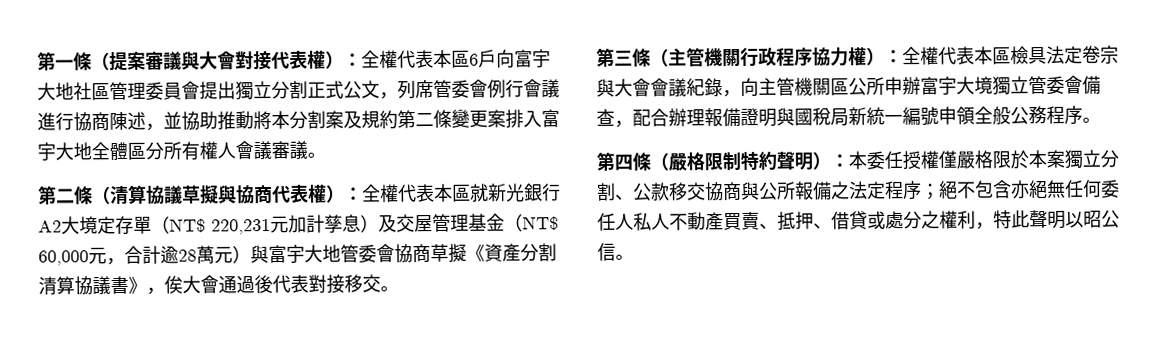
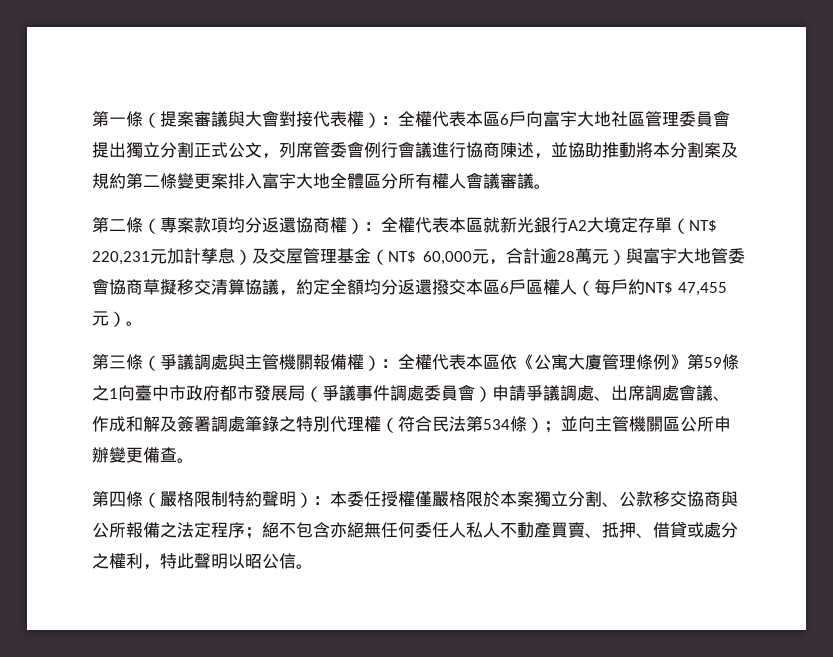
[110,184,309,205] 清算協議草擬與協商代表 -> [160,217,330,233] 專案款項均分返還協商
[466,243,557,262] [38,274,399,296] [596,45,1119,68] [596,78,741,98] 《資產分割清算協議書》，俟大會通過後代表對接移交。 // 第三條（主管機關行政程序協力權）：全權代表本區檢具法定卷宗與大會會議紀錄， -> [177,279,727,296] [92,311,143,327] [92,354,739,371] [92,384,730,402] [92,416,578,433] 移交清算協議，約定全額均分返還撥交本區6戶區權人（每戶約NT$ 47,455元）。 // 第三條（爭議調處與主管機關報備權）：全權代表本區依《公寓大廈管理條例》第59條之1向臺中市政府都市發展局（爭議事件調處委員會）申請爭議調處、出席調處會議、作成和解及簽署調處筆錄之特別代理權（符合民法第534條）；並
[920,75,1101,96] [596,105,1083,128] 富宇大境獨立管委會備查，配合辦理報備證明與國稅局新統一編號申領全般公務程序 -> [109,447,177,463] 變更備查

